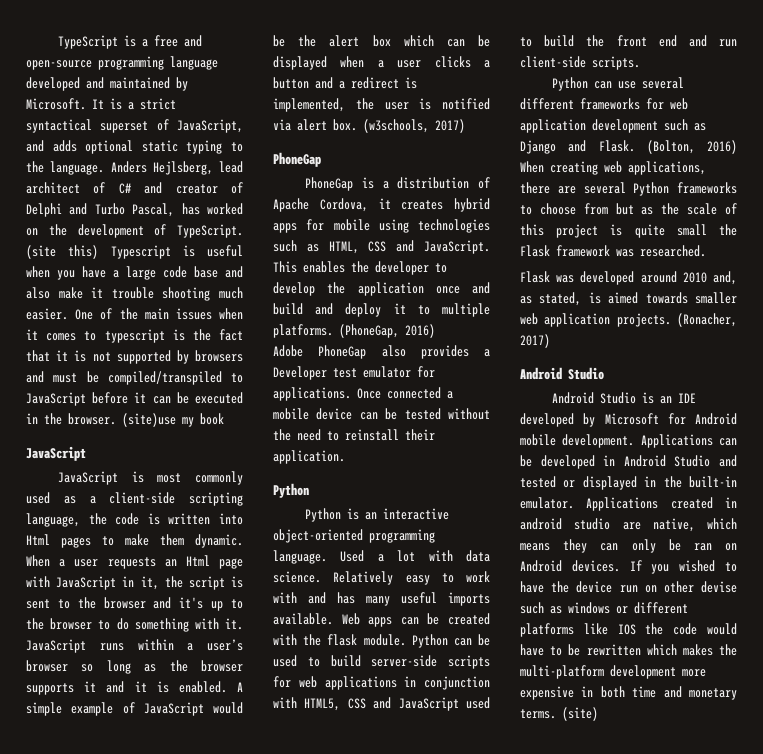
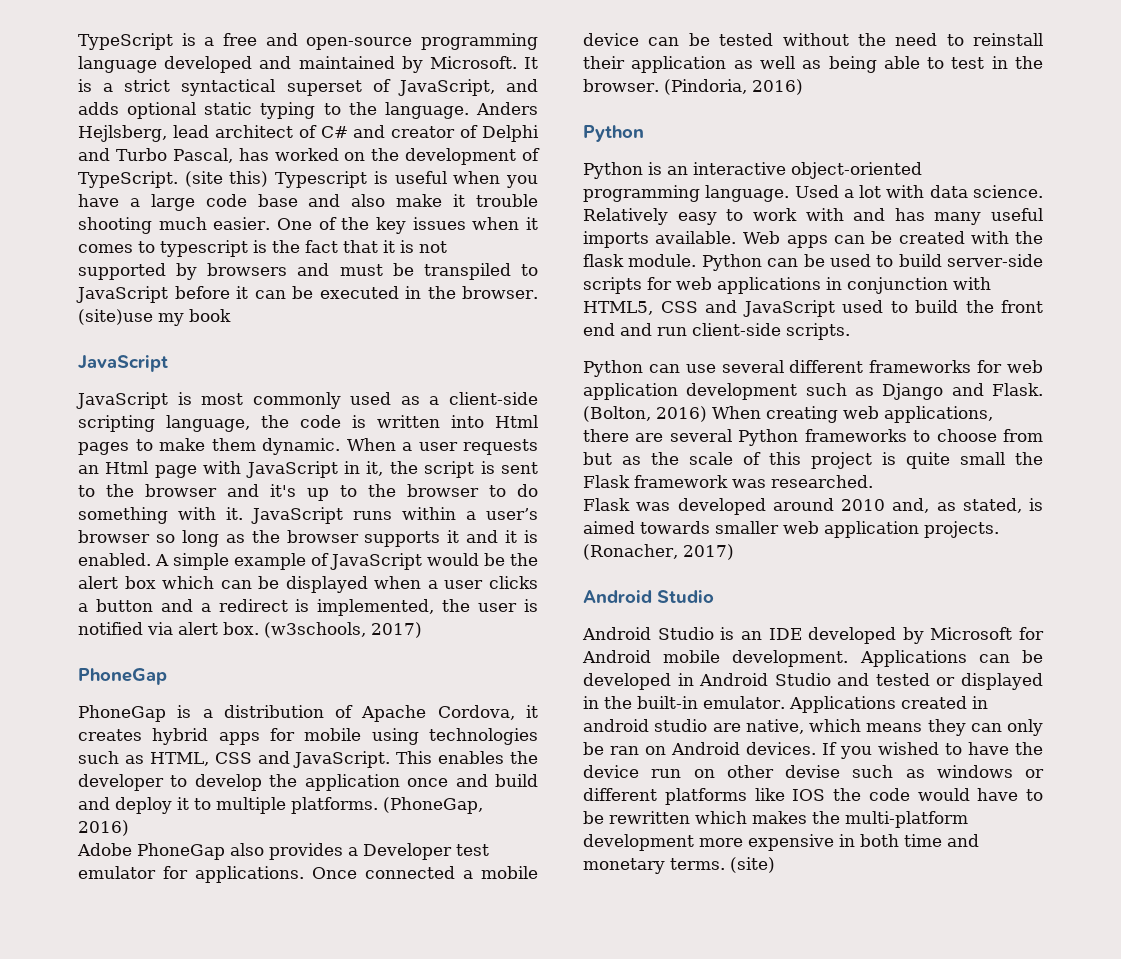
[144,308,169,320] main -> [375,217,406,234] key
[107,371,222,385] compiled/transpiled -> [423,263,511,280] transpiled
[273,450,345,464] application. -> [631,56,1043,73] [583,79,803,95] application as well as being able to test in the browser. (Pindoria, 2016)

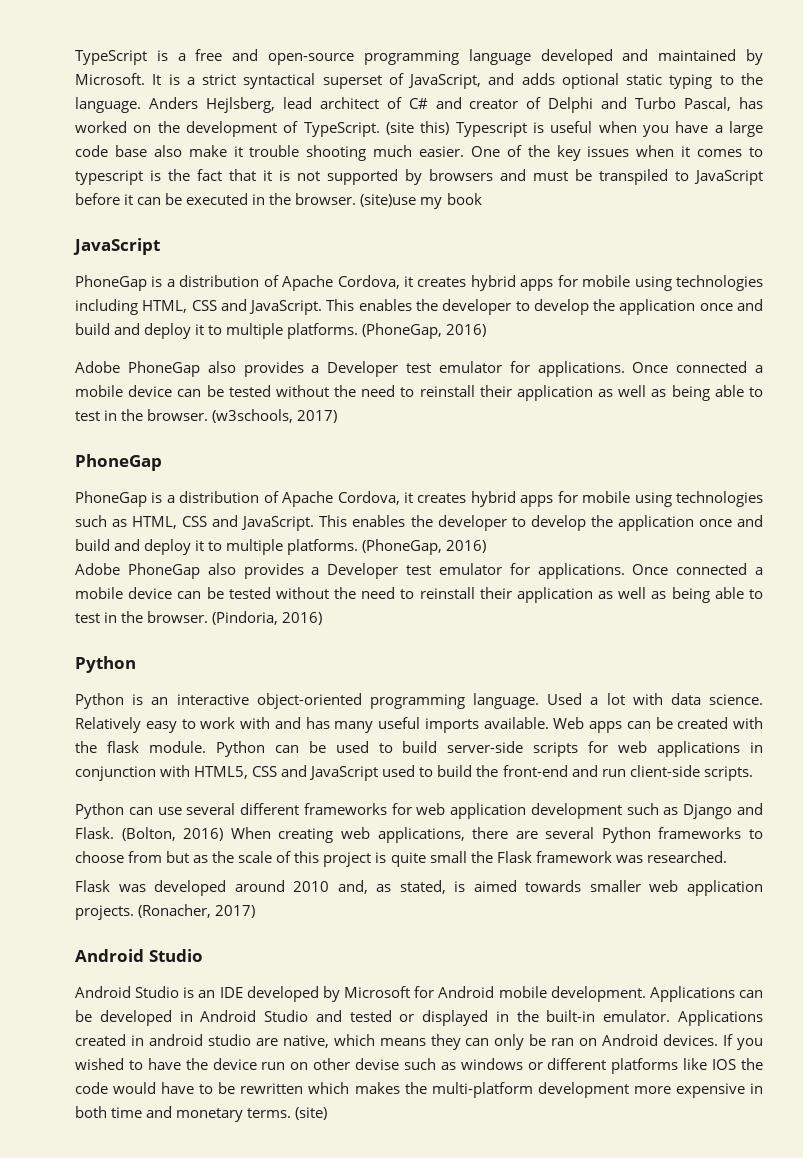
[308,194,341,207] and -> (147, 151) none
[76,392,538,409] [78,415,538,432] [78,438,538,455] [78,461,538,478] [78,484,538,501] [78,507,538,524] [78,530,538,547] [78,553,538,570] [78,576,538,593] [78,599,538,616] [78,622,259,635] JavaScript is most commonly used as a client-side scripting language, the code is written into Html pages to make them dynamic. When a user requests an Html page with JavaScript in it, the script is sent to the browser and it's up to the browser to do something with it. JavaScript runs within a user’s browser so long as the browser supports it and it is enabled. A simple example of JavaScript would be the alert box which can be displayed when a user clicks a button and a redirect is implemented, the user is notified via alert box. -> [75,275,764,291] [75,299,764,315] [75,323,487,339] [75,361,764,377] [75,385,763,401] [75,409,209,421] PhoneGap is a distribution of Apache Cordova, it creates hybrid apps for mobile using technologies including HTML, CSS and JavaScript. This enables the developer to develop the application once and build and deploy it to multiple platforms. (PhoneGap, 2016) // Adobe PhoneGap also provides a Developer test emulator for applications. Once connected a mobile device can be tested without the need to reinstall their application as well as being able to test in the browser.
[1001,300,1043,313] [583,323,615,336] front end -> [502,765,568,777] front-end

